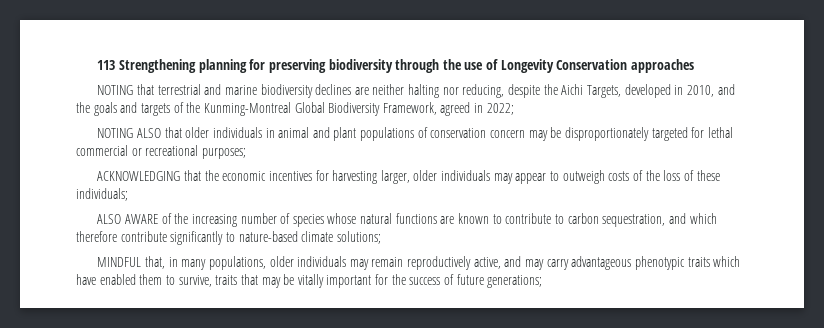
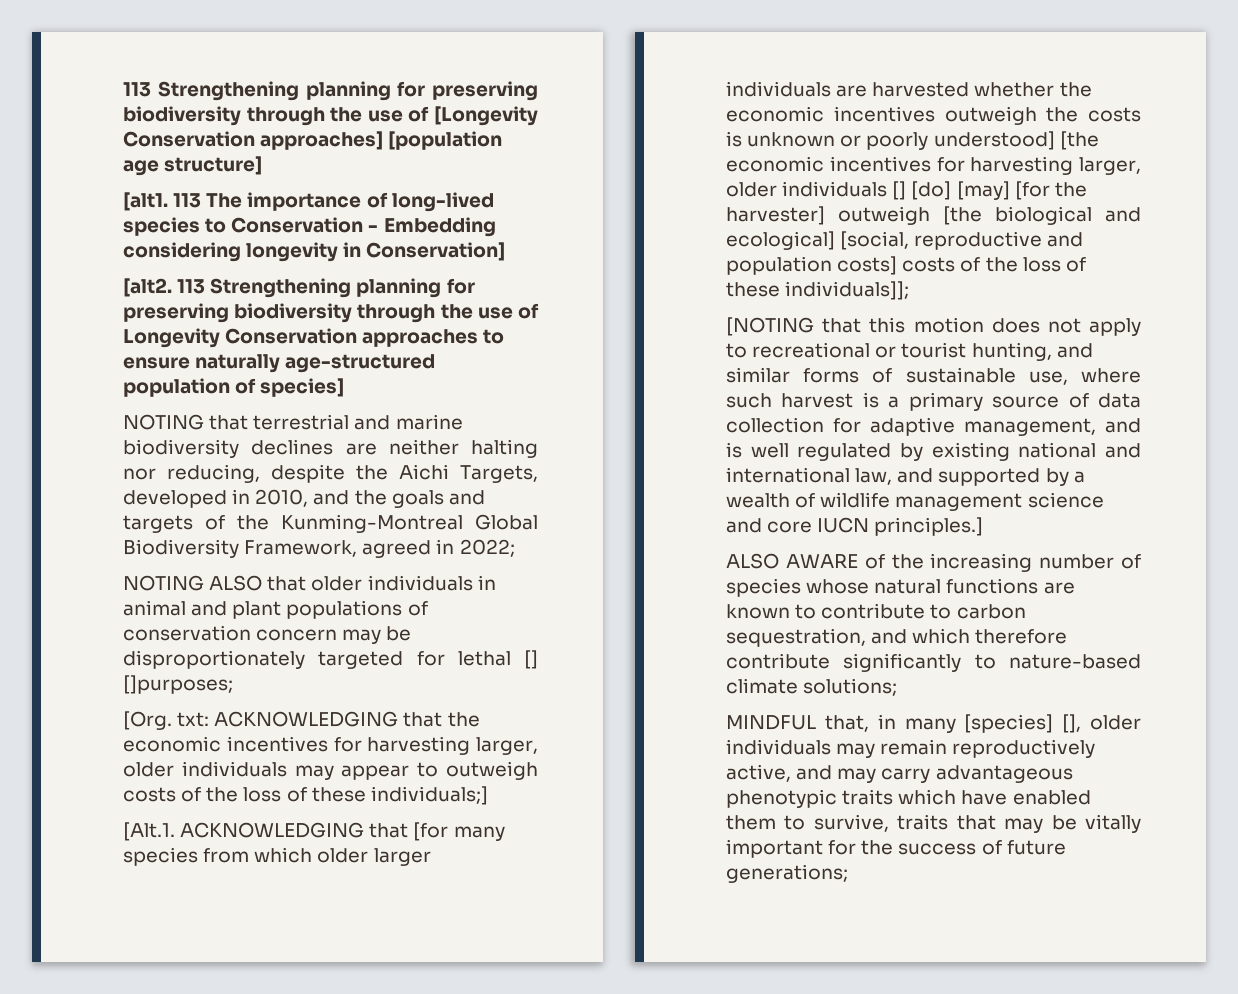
[500,59,695,73] Longevity Conservation approaches -> [434,106,538,126] [123,131,503,150] [123,156,263,176] [123,192,494,212] [123,217,496,237] [123,242,506,262] [123,278,475,298] [123,303,539,323] [123,328,505,348] [123,354,436,373] [123,378,345,397] [Longevity Conservation approaches] [population age structure] // [alt1. 113 The importance of long-lived species to Conservation - Embedding considering longevity in Conservation] // [alt2. 113 Strengthening planning for preserving biodiversity through the use of Longevity Conservation approaches to ensure naturally age-structured population of species]
[76,145,246,159] commercial or recreational purposes; // -> [524,650,538,669] [123,675,233,694] [123,711,210,730] [] []purposes; // [Org. txt:
[76,188,128,201] individuals; -> [370,786,488,805] [123,822,505,841] [123,847,431,866] [726,81,1092,97] [726,106,1141,125] [726,131,1099,150] [726,156,1141,175] [726,181,1087,200] [726,206,1141,225] [726,231,1084,250] [726,256,1086,275] [726,281,910,300] [726,317,1141,336] [726,342,1093,361] [726,367,1141,385] [726,392,1141,411] [726,417,1141,436] [726,442,1141,461] [726,467,1085,486] [726,492,1104,511] [726,517,984,536] individuals;] // [Alt.1. ACKNOWLEDGING that [for many species from which older larger individuals are harvested whether the economic incentives outweigh the costs is unknown or poorly understood] [the economic incentives for harvesting larger, older individuals [] [do] [may] [for the harvester] outweigh [the biological and ecological] [social, reproductive and population costs] costs of the loss of these individuals]]; // [NOTING that this motion does not apply to recreational or tourist hunting, and similar forms of sustainable use, where such harvest is a primary source of data collection for adaptive management, and is well regulated by existing national and international law, and supported by a wealth of wildlife management science and core IUCN principles.]
[208,256,266,270] populations, -> [964,714,1082,733] [species] [],

